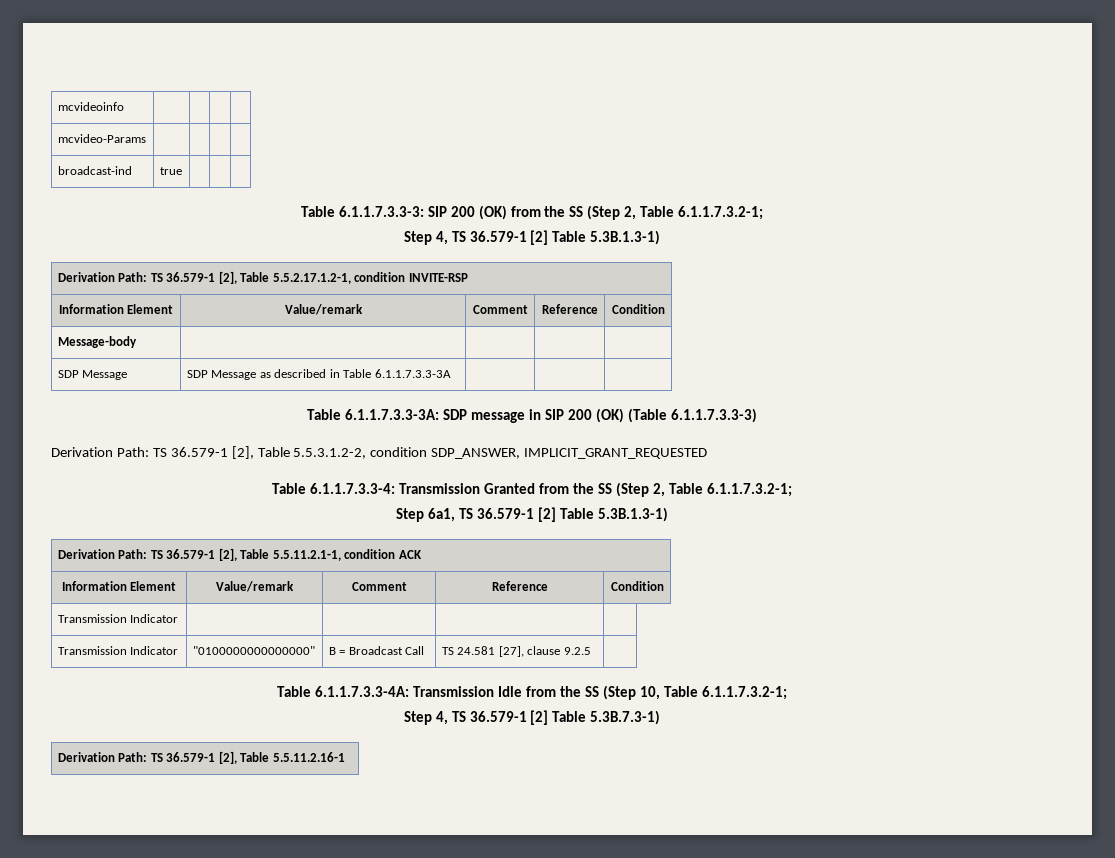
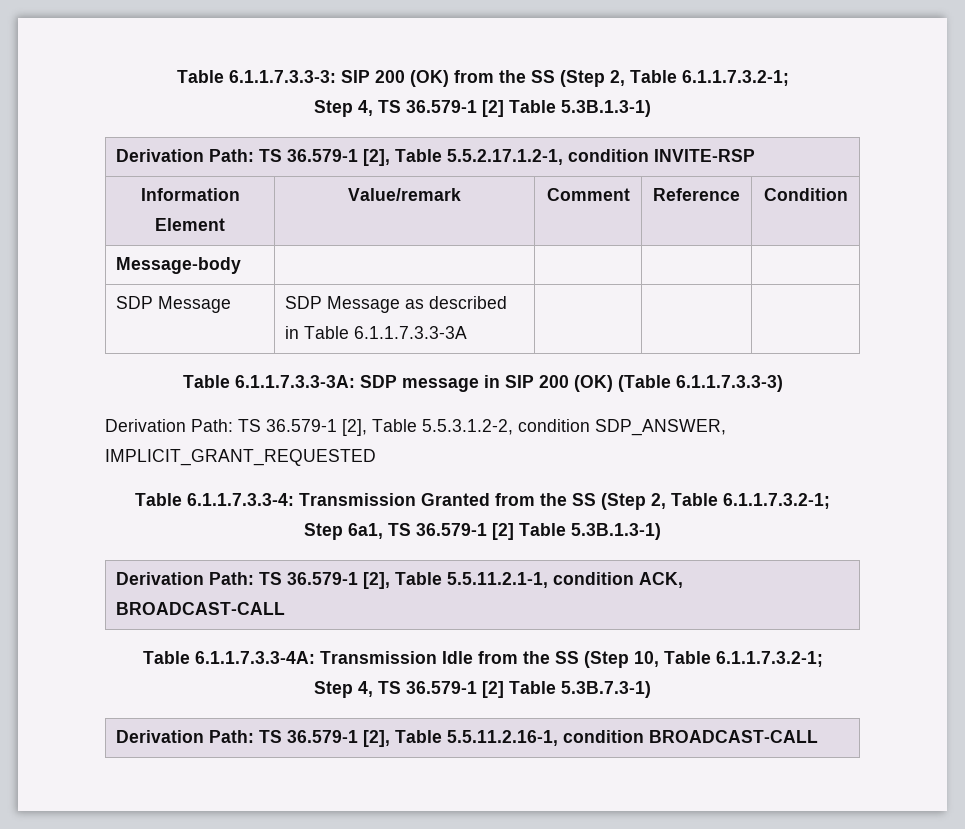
[57,102,124,111] [57,134,146,143] [57,166,132,175] [159,167,182,175] mcvideoinfo | | | | // mcvideo-Params | | | | // broadcast-ind | true | | | // -> (176, 76) none
[398,550,422,559] [61,581,177,591] [216,581,294,592] [351,582,407,591] [491,581,548,591] [610,581,664,591] [57,614,179,623] [57,646,179,655] [192,646,315,655] [328,646,425,655] [441,646,591,657] ACK // Information Element | Value/remark | Comment | Reference | Condition // Transmission Indicator | | | | // Transmission Indicator | "0100000000000000" | B = Broadcast Call | TS 24.581 [27], clause 9.2.5 | -> [639,572,684,588] [116,602,286,615] ACK, BROADCAST-CALL
[272,752,345,762] 5.5.11.2.16-1 -> [447,730,819,746] 5.5.11.2.16-1, condition BROADCAST-CALL

